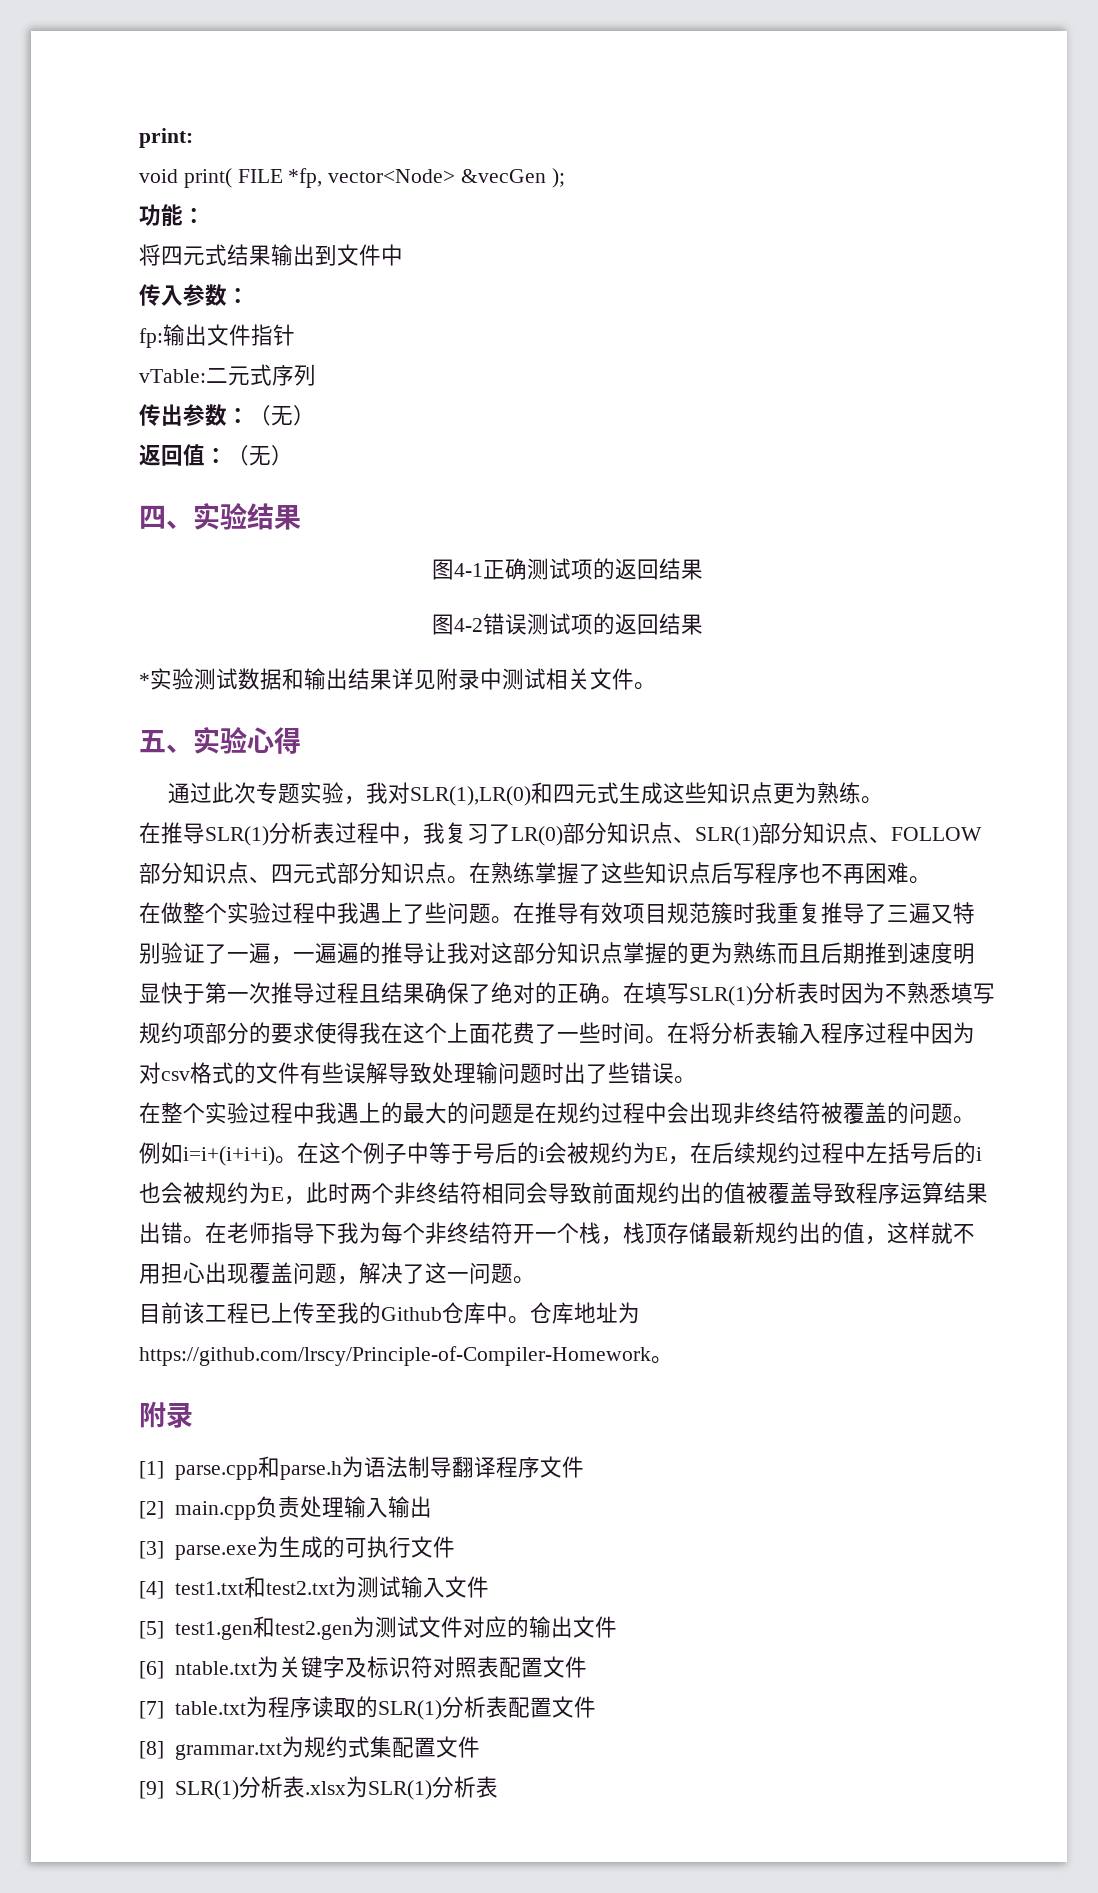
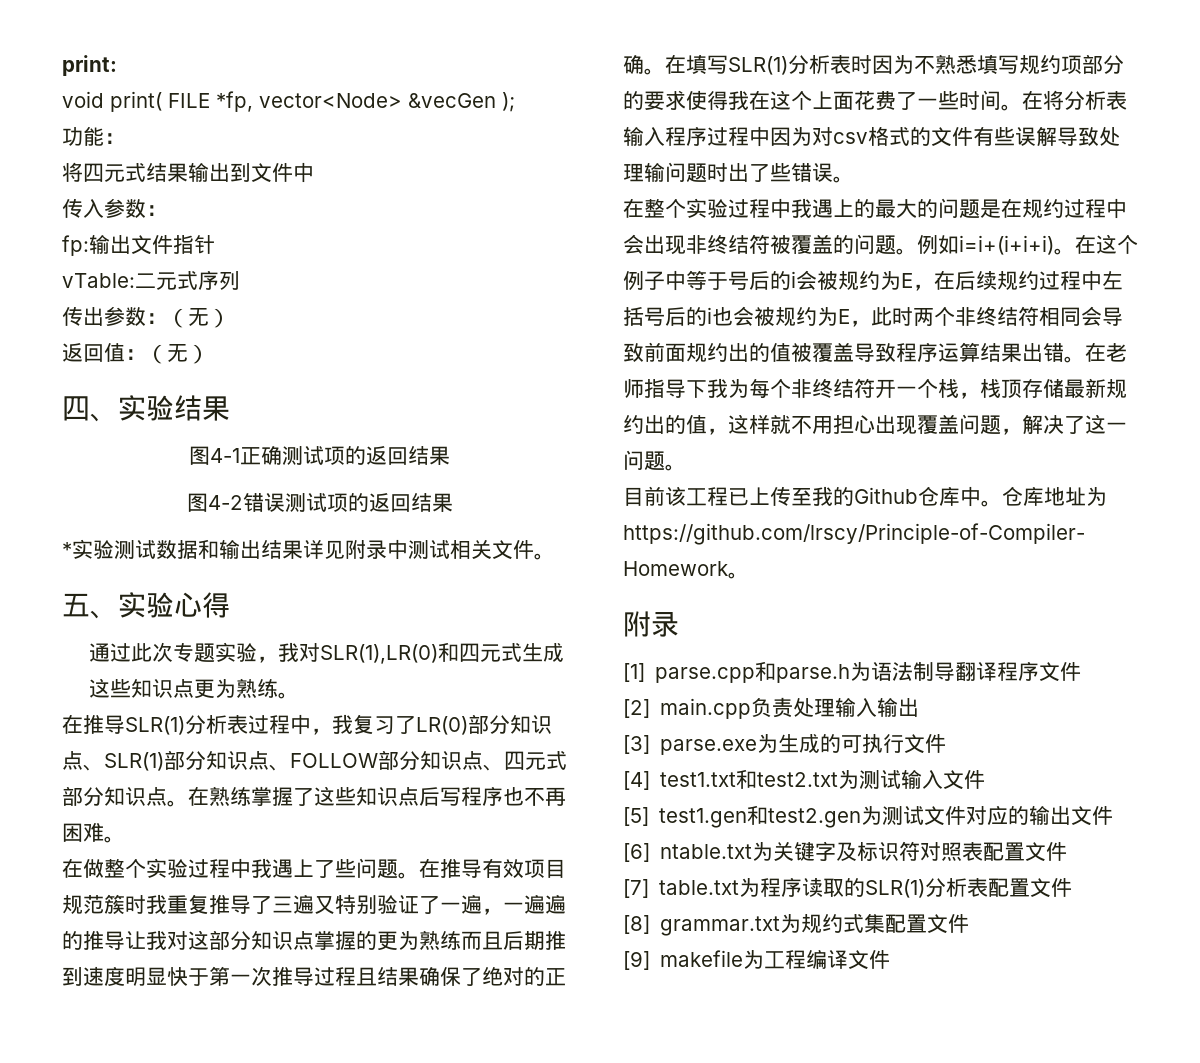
[174,1776,498,1800] SLR(1)分析表.xlsx为SLR(1)分析表 -> [660,949,891,970] makefile为工程编译文件

